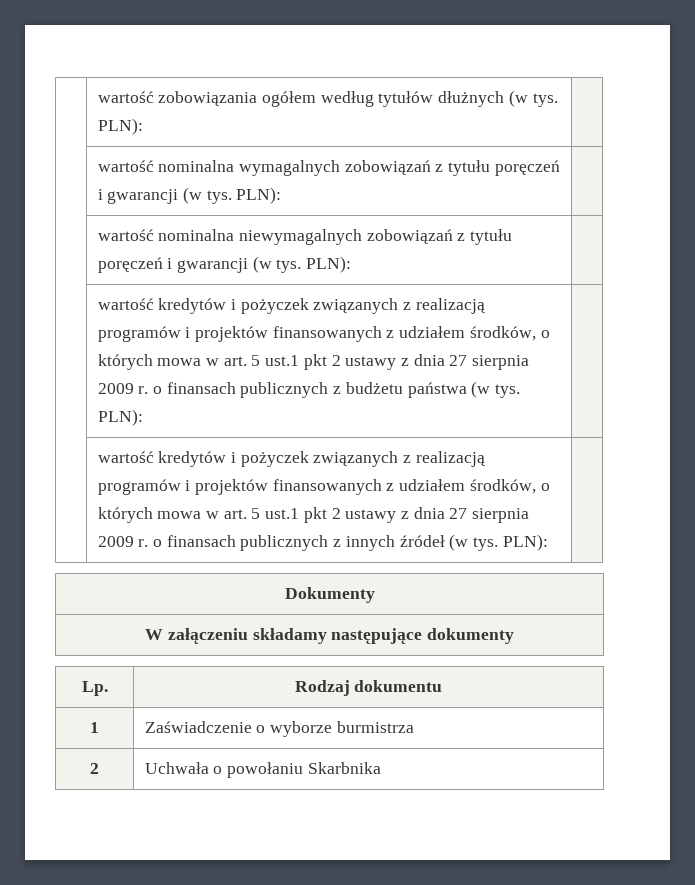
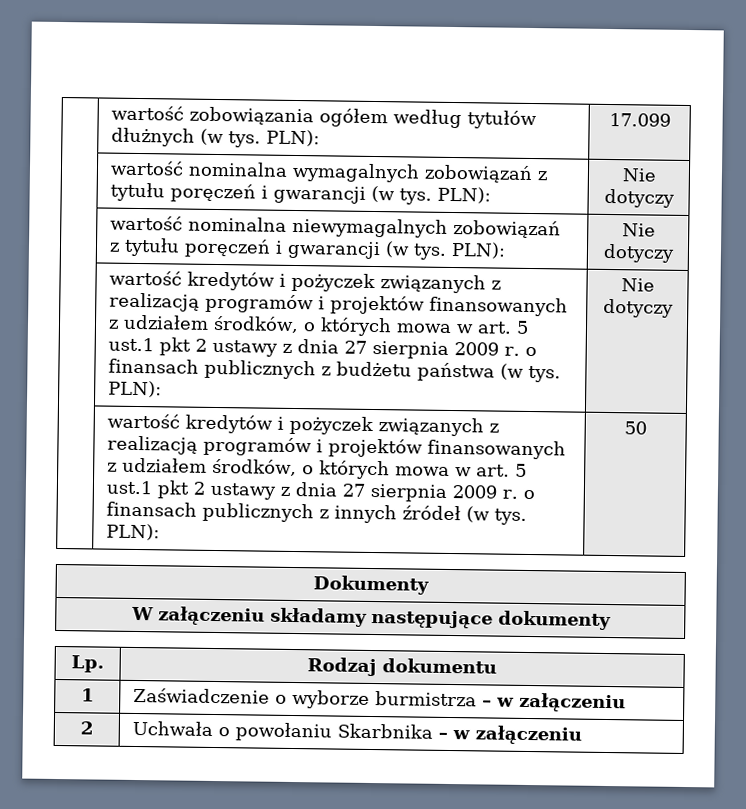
(143, 126) none -> [608,112,671,127] 17.099
(282, 195) none -> [621,168,657,182] [603,188,675,208] Nie dotyczy
(352, 264) none -> [621,223,656,237] [602,243,675,263] Nie dotyczy
(143, 417) none -> [620,278,655,292] [602,298,674,318] Nie dotyczy
(548, 542) none -> [624,421,647,435] 50
(414, 727) none -> [481,692,626,713] – w załączeniu
(381, 768) none -> [437,725,582,745] – w załączeniu

